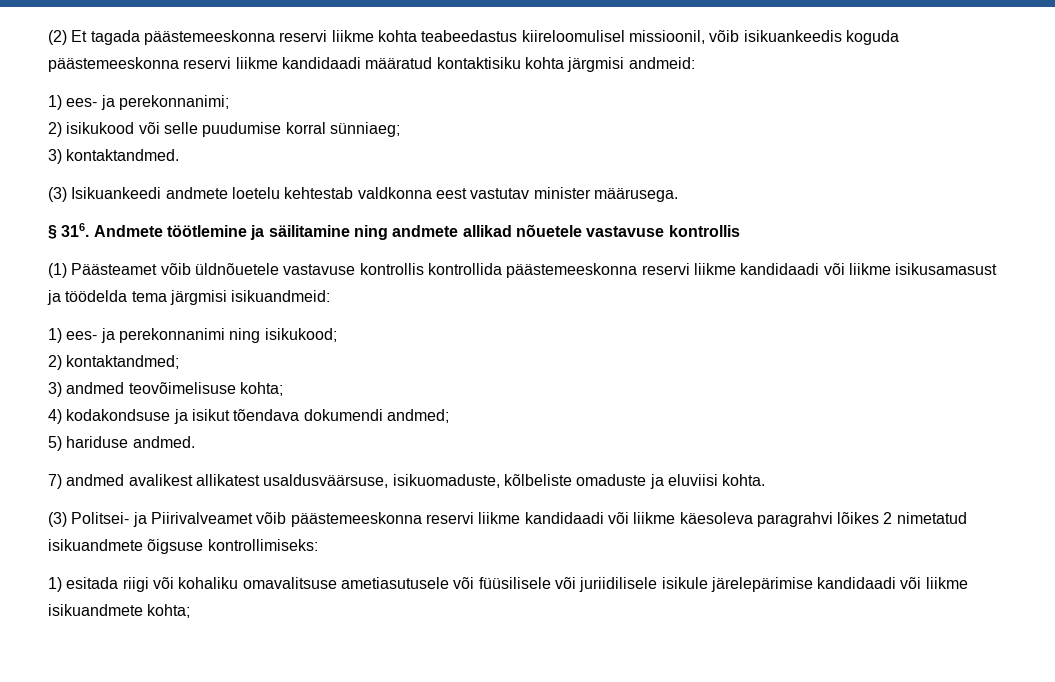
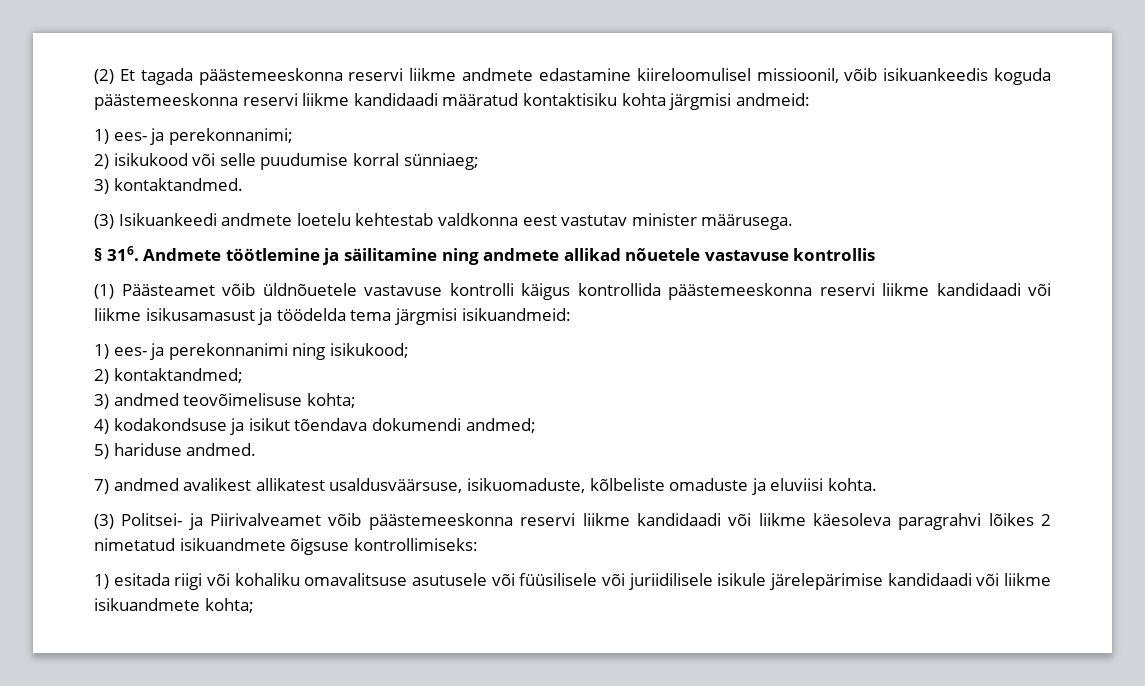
[377,30,518,42] kohta teabeedastus -> [462,68,631,81] andmete edastamine
[359,263,424,275] kontrollis -> [449,283,570,300] kontrolli käigus
[340,577,449,589] ametiasutusele -> [412,573,487,586] asutusele

